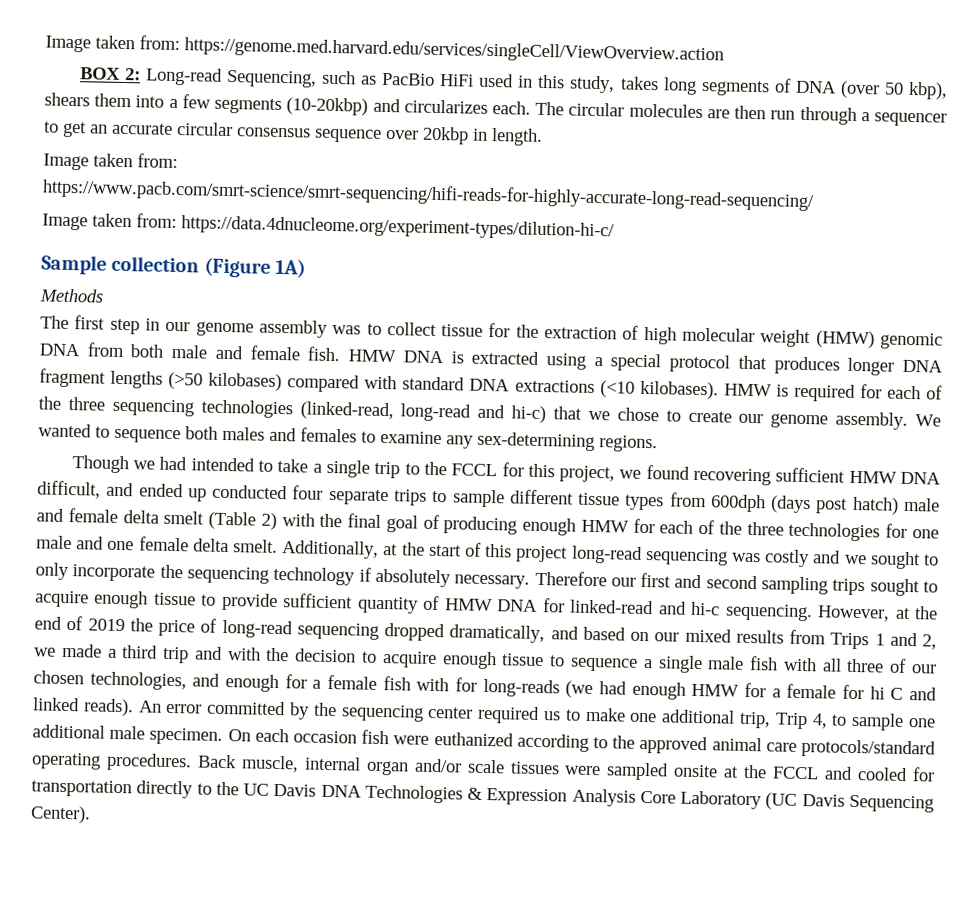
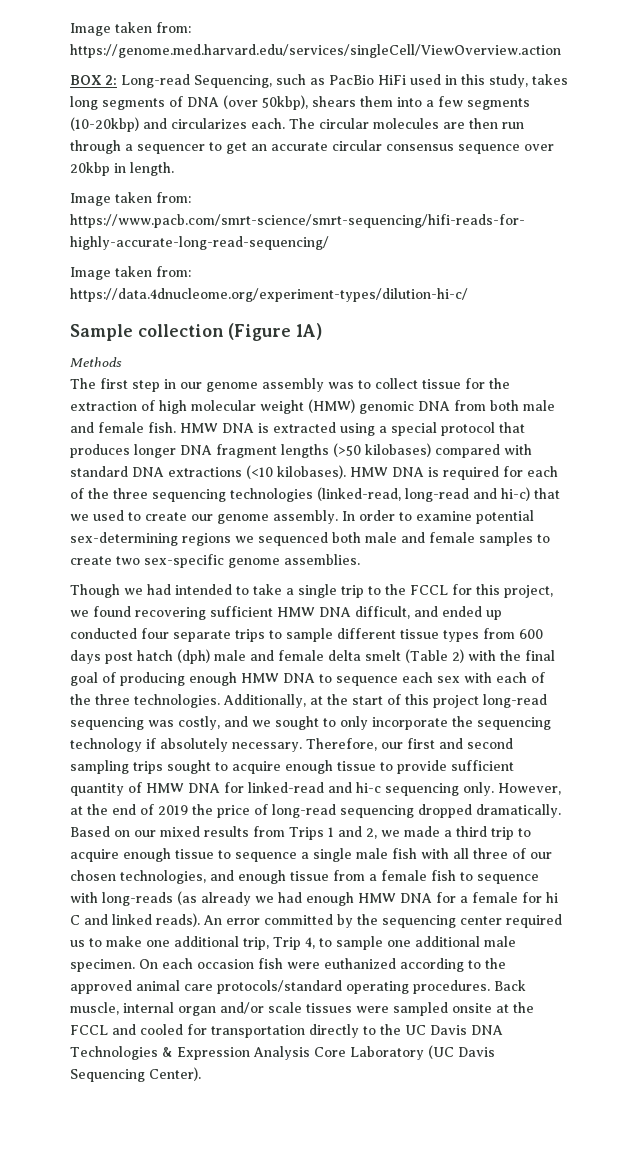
[883,81,948,100] 50 kbp), -> [262,95,308,110] 50kbp),
(772, 390) none -> [392,467,424,477] DNA
[616,407,659,422] chose -> [93,510,124,521] used
[915,414,941,427] [38,423,658,453] We wanted to sequence both males and females to examine any sex-determining regions. -> [342,510,534,524] [70,532,550,546] [70,554,360,568] In order to examine potential sex-determining regions we sequenced both male and female samples to create two sex-specific genome assemblies.
[709,494,899,515] 600dph (days post hatch) -> [519,629,543,639] [70,649,210,664] 600 days post hatch (dph)
[632,518,940,542] [36,535,278,553] for each of the three technologies for one male and one female delta smelt. -> [283,672,545,686] [70,694,220,708] DNA to sequence each sex with each of the three technologies.
[764,549,811,568] costly -> [178,716,220,730] costly,
[534,570,607,587] Therefore -> [306,738,377,751] Therefore,
[724,603,813,622] sequencing. -> [385,782,494,796] sequencing only.
[449,624,626,644] dramatically, and based -> [476,804,561,818] [70,826,110,837] dramatically. Based
[194,646,357,663] and with the decision -> (514, 833) none
[284,674,307,689] for -> [290,870,365,881] tissue from
[416,677,594,699] with for long-reads (we -> [460,872,539,884] [70,891,274,906] to sequence with long-reads (as already we
(740, 690) none -> [400,893,432,903] DNA

